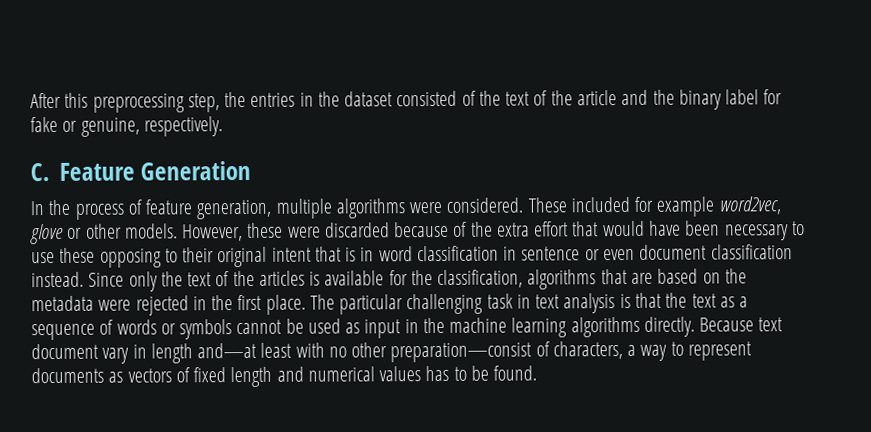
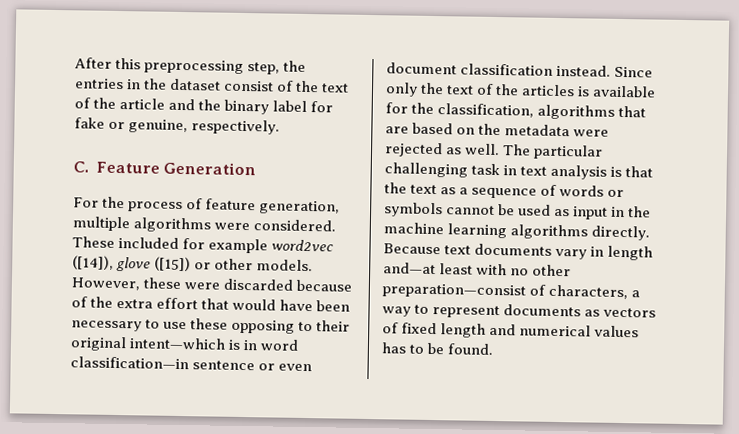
[396,90,458,107] consisted -> [223,80,275,92] consist
[30,201,44,216] In -> [73,197,99,208] For
[718,196,781,215] [30,223,64,245] word2vec, glove -> [271,239,335,252] [72,255,192,272] word2vec ([14]), glove ([15])
[271,246,342,262] intent that -> [129,337,227,350] intent—which
[416,245,518,262] classification in -> [70,356,189,370] classification—in
[192,294,306,315] in the first place. -> [446,143,501,156] as well.
[31,343,99,360] document -> [474,243,553,256] documents

